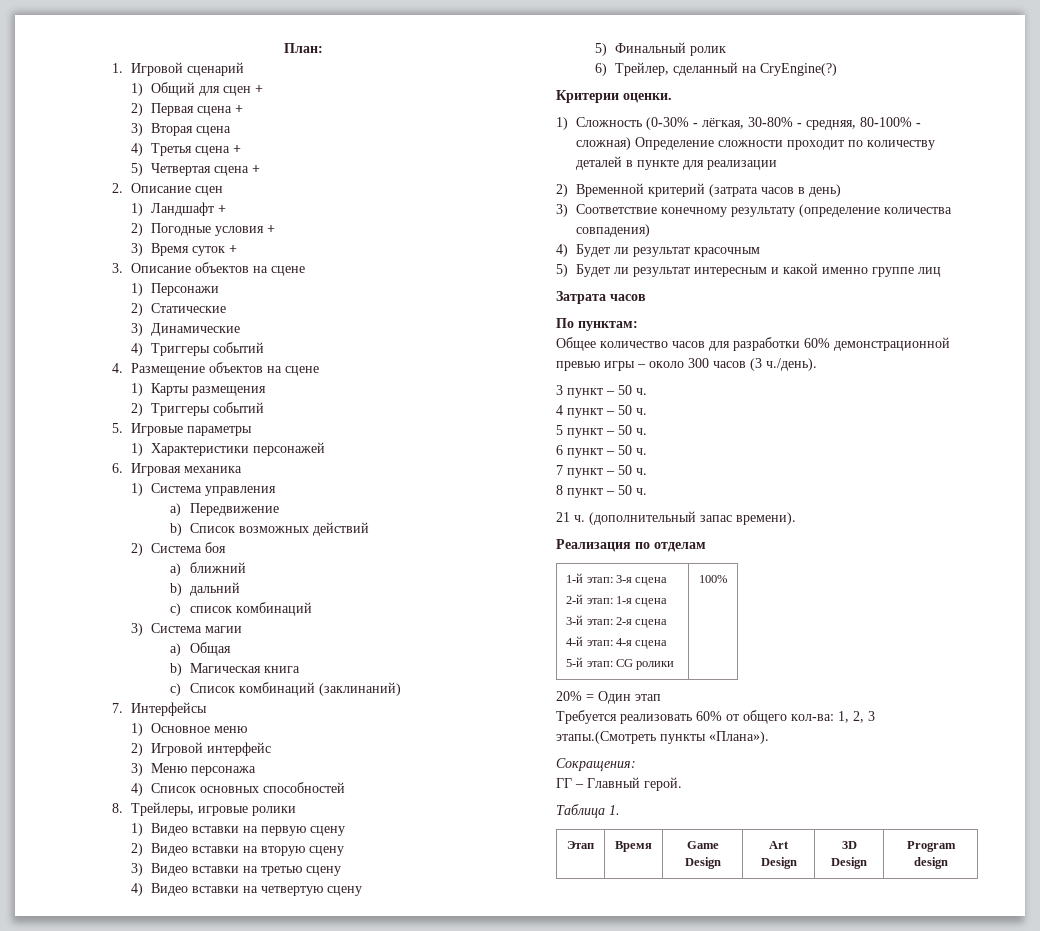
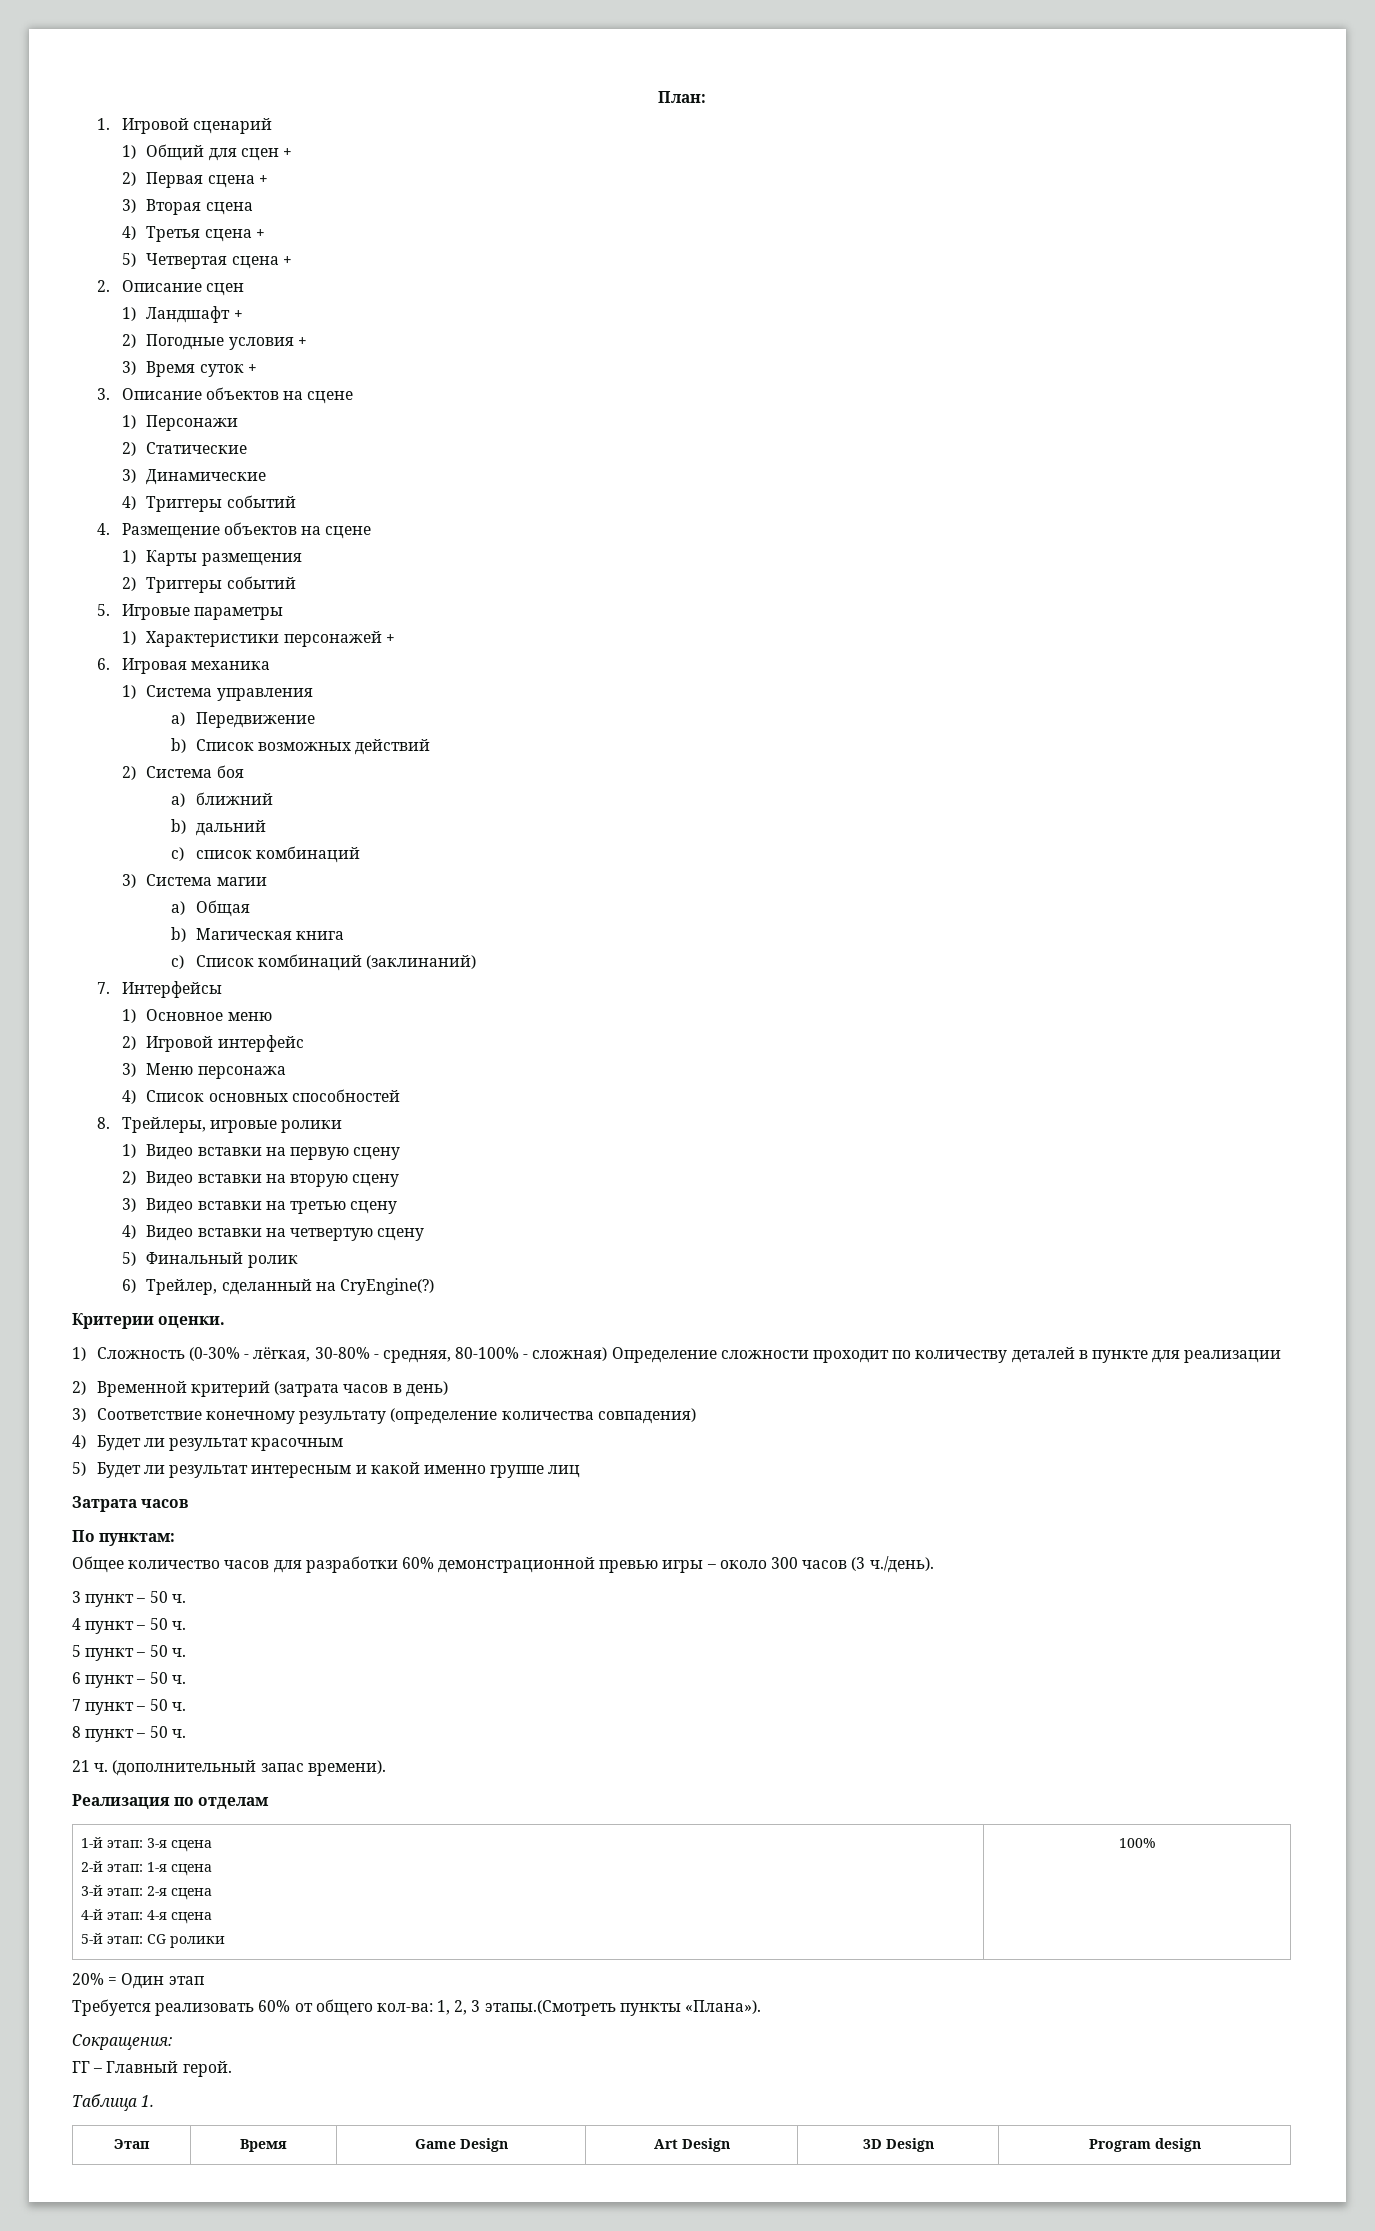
(325, 449) none -> [385,634,395,643] +

